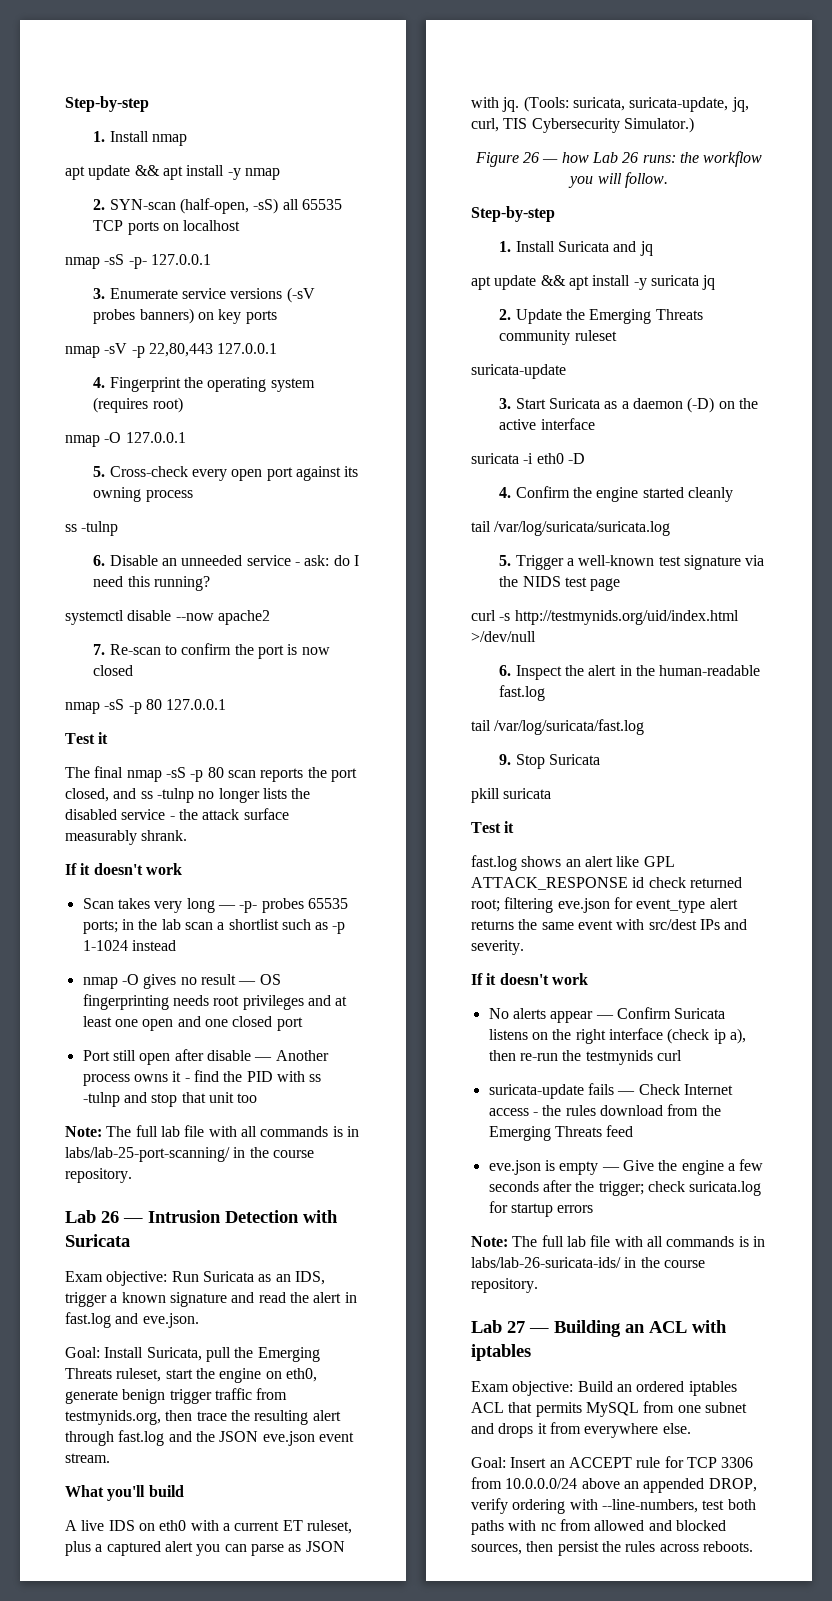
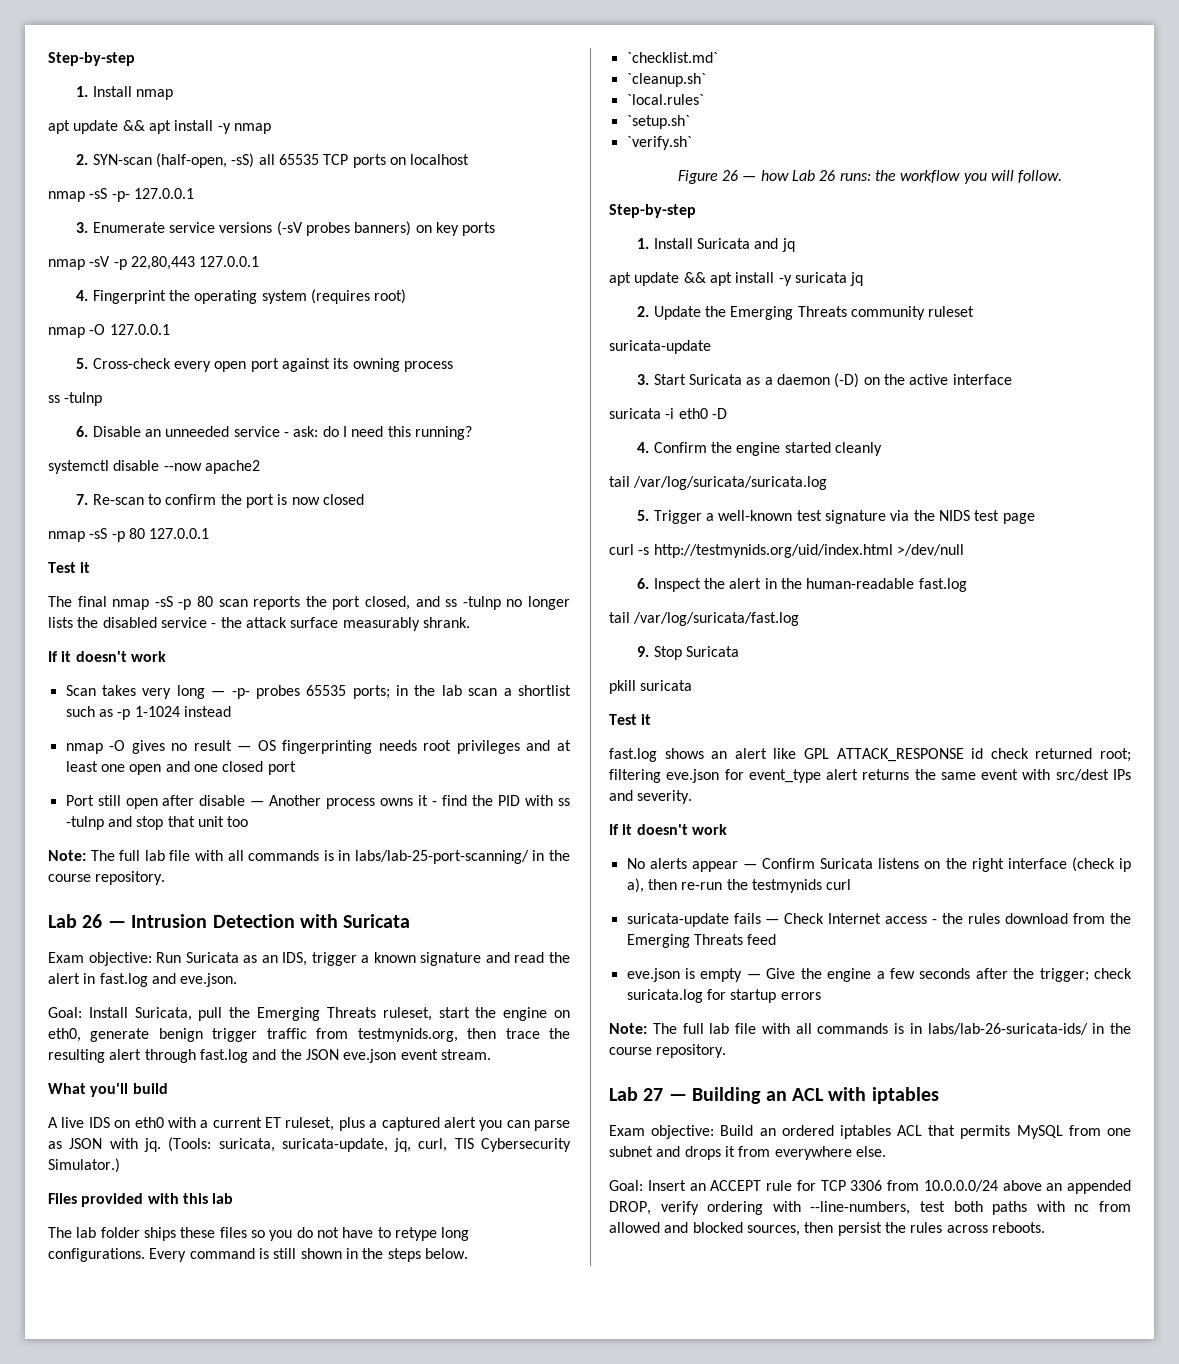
(694, 125) none -> [48,1193,234,1207] [48,1227,470,1241] [48,1248,468,1262] [626,52,718,63] [626,73,706,87] [626,94,704,105] [626,115,690,129] [626,136,692,150] // Files provided with this lab // The lab folder ships these files so you do not have to retype long configurations. Every command is still shown in the steps below. // `checklist.md` // `cleanup.sh` // `local.rules` // `setup.sh` // `verify.sh`

